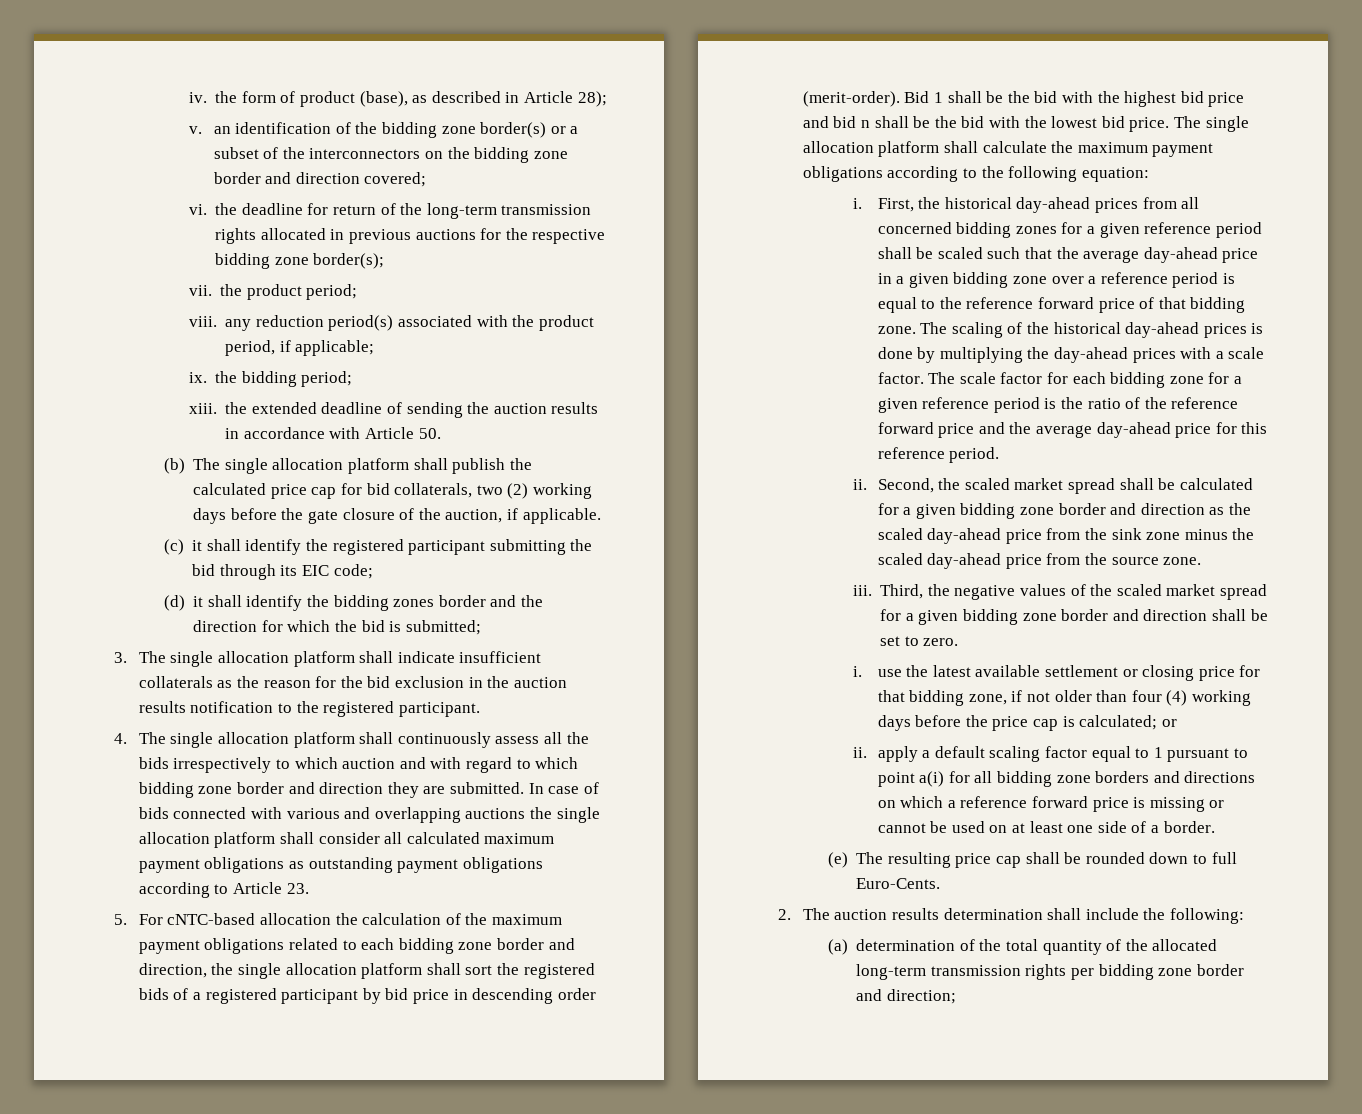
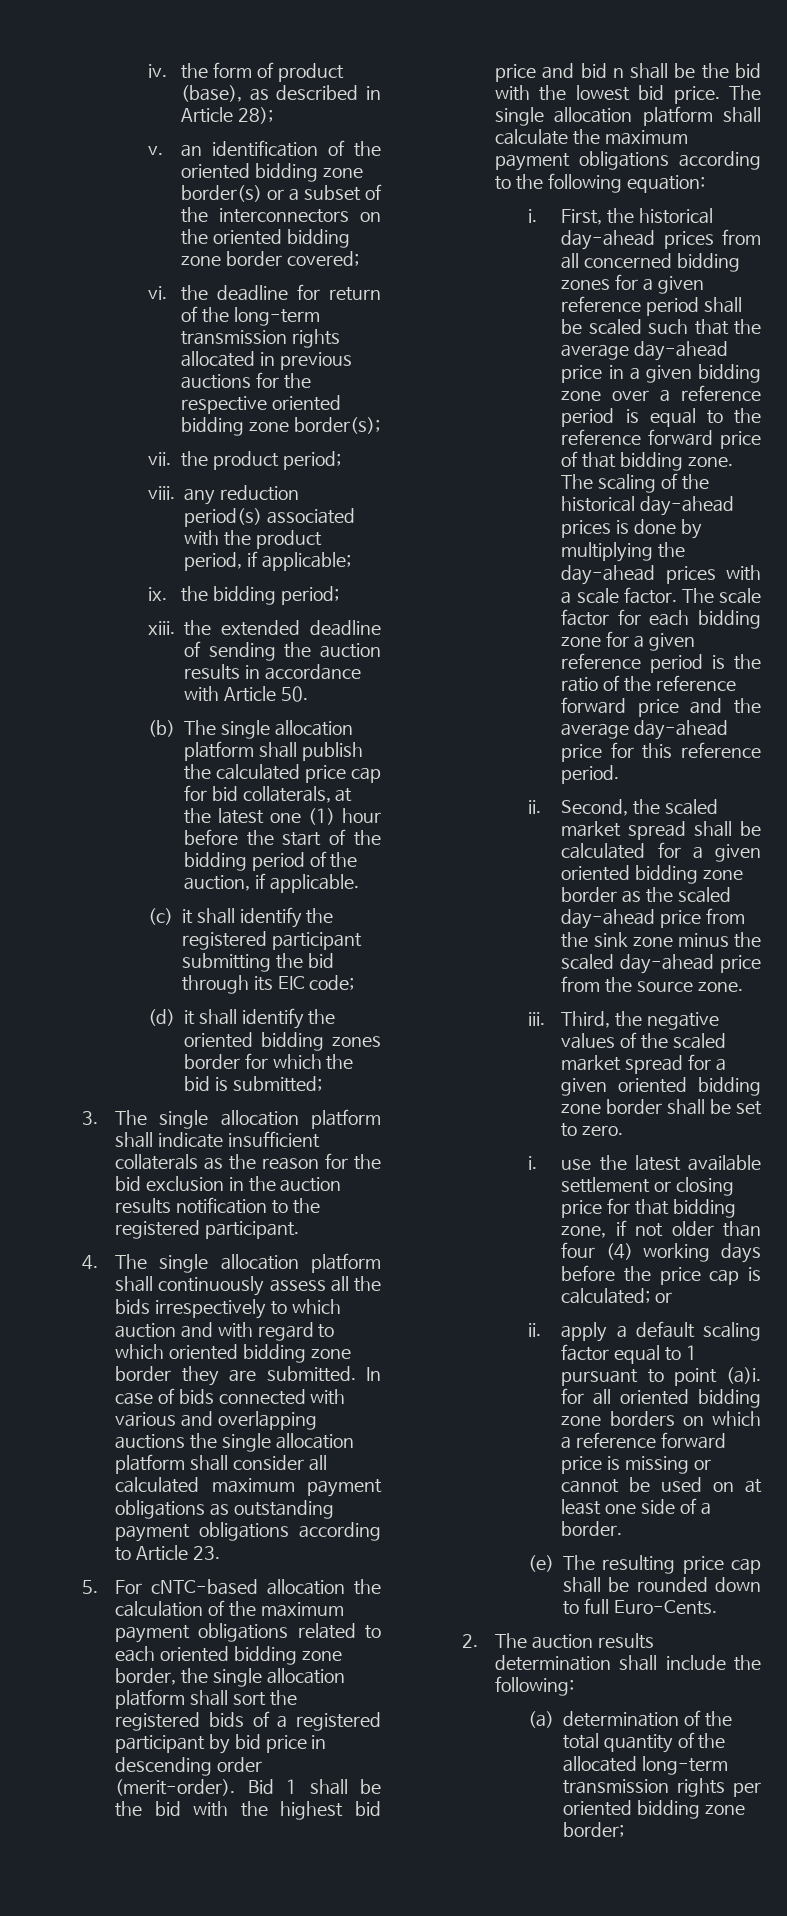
(378, 128) none -> [181,163,251,179] oriented
[474,147,568,163] [213,172,360,184] bidding zone border and direction -> [213,229,351,248] [181,251,283,266] oriented bidding zone border
(606, 236) none -> [272,395,342,411] oriented
[476,483,593,499] [193,508,395,524] two (2) working days before the gate closure -> [335,788,353,802] [183,808,382,825] [183,829,381,846] [183,852,305,871] at the latest one (1) hour before the start of the bidding period
(330, 601) none -> [183,1032,253,1048] oriented
[490,595,544,607] [193,620,258,632] and the direction -> (240, 1061) none
[138,782,384,798] bidding zone border and direction -> [168,1344,351,1363] [115,1366,172,1381] oriented bidding zone border
[398,938,575,954] [138,963,207,978] bidding zone border and direction, -> [159,1646,342,1665] [115,1668,177,1685] oriented bidding zone border,
[960,503,1205,519] bidding zone border and direction -> [561,865,744,884] [561,887,618,902] oriented bidding zone border
[962,609,1208,625] bidding zone border and direction -> [618,1077,761,1096] [561,1099,663,1114] oriented bidding zone border
[919,771,945,787] a(i) -> [726,1367,761,1384] (a)i.
(993, 777) none -> [620,1389,690,1405] oriented
[1153,771,1256,783] and directions -> (675, 1418) none
[1098,964,1244,980] [856,989,956,1004] bidding zone border and direction; -> [562,1800,745,1819] [562,1822,624,1837] oriented bidding zone border;

